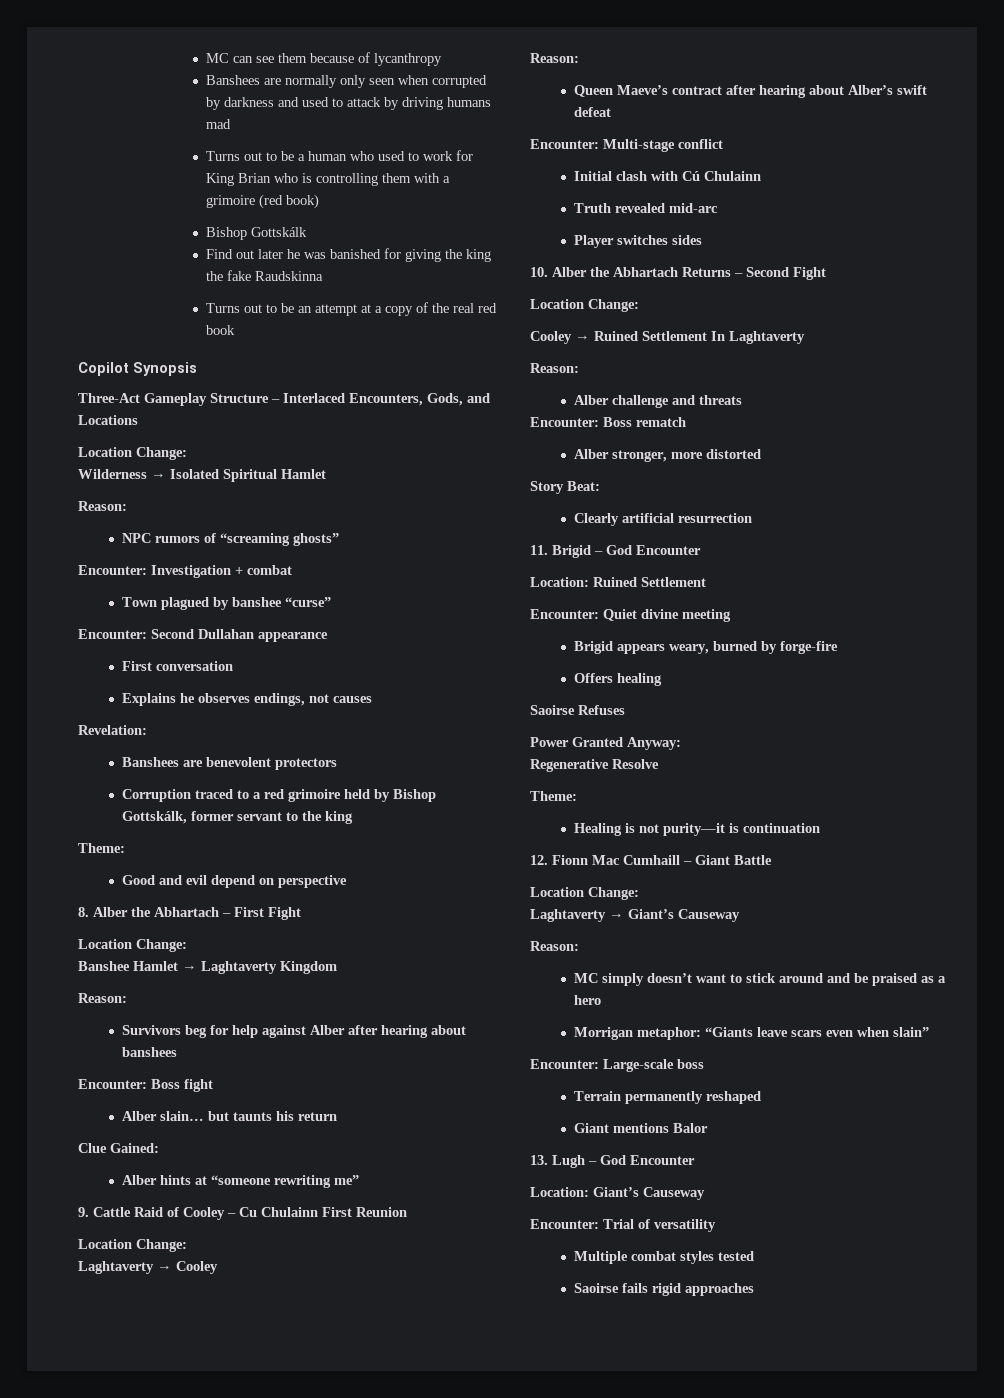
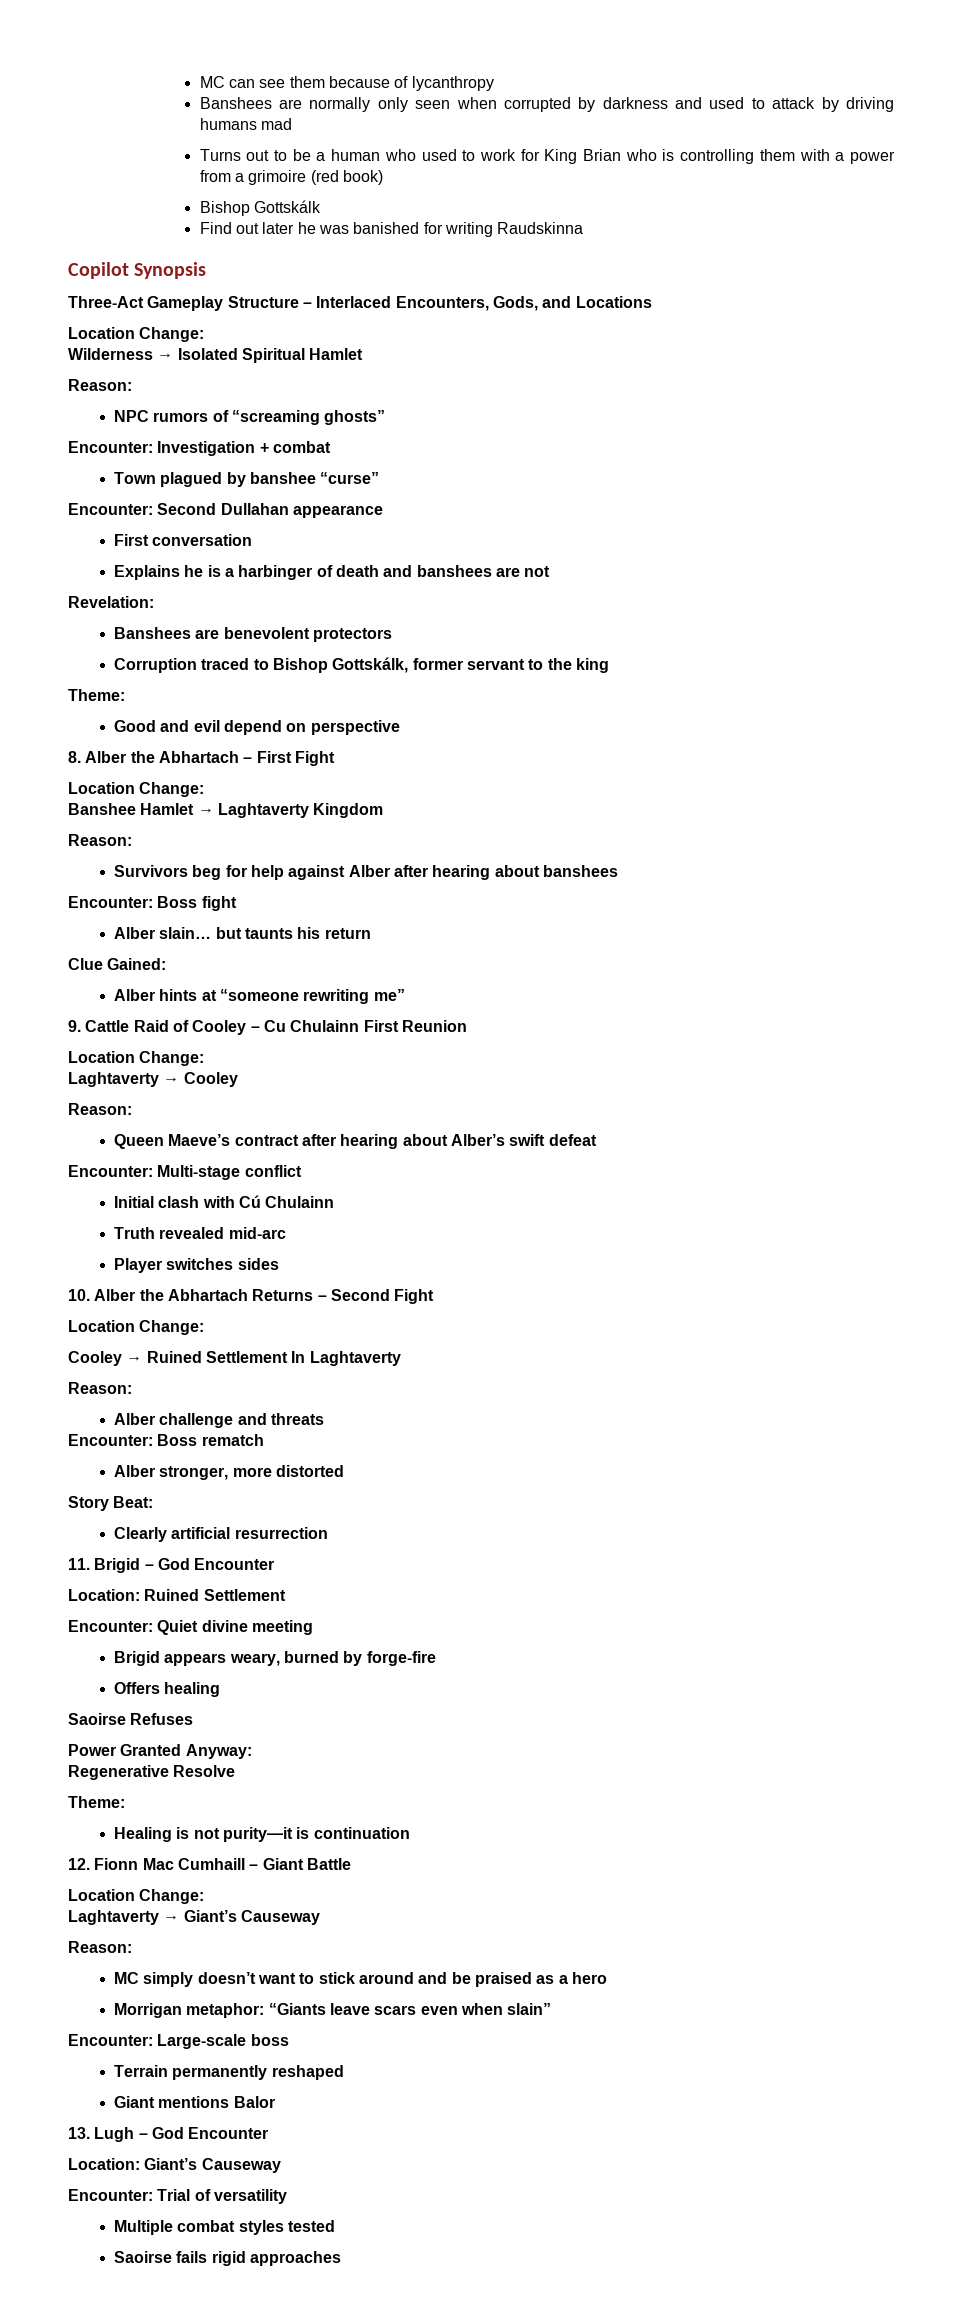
(451, 179) none -> [849,151,895,164] [199,170,244,182] power from a
[405,249,492,262] [206,270,324,281] [206,302,498,316] [206,325,236,335] giving the king the fake Raudskinna // Turns out to be an attempt at a copy of the real red book -> [444,222,584,237] writing Raudskinna
[197,693,372,706] observes endings, not causes -> [207,565,551,580] is a harbinger of death and banshees are not
[252,789,390,802] a red grimoire held by -> (269, 664) none

